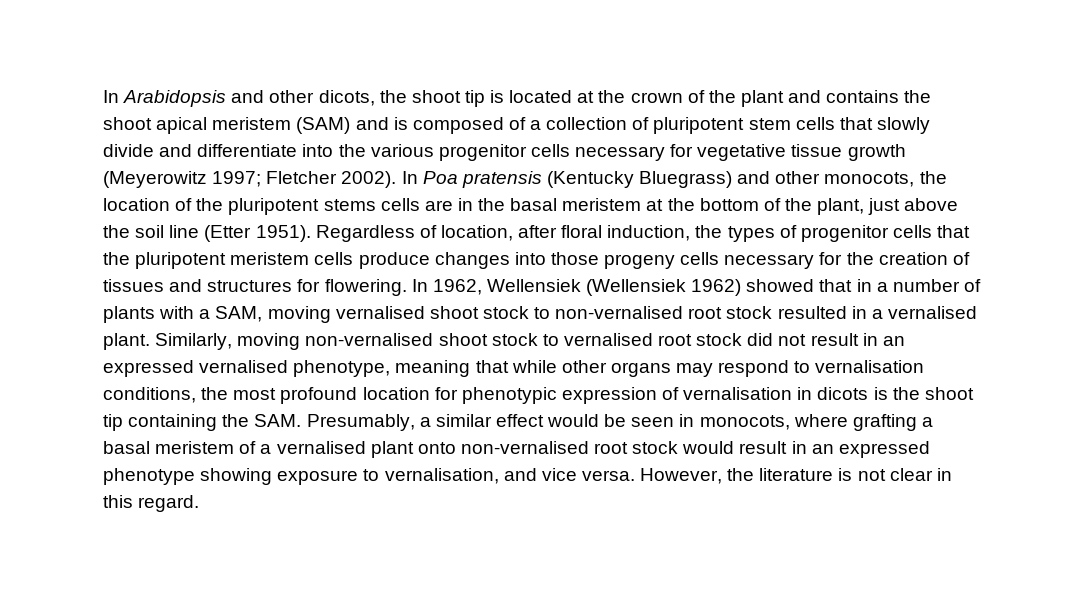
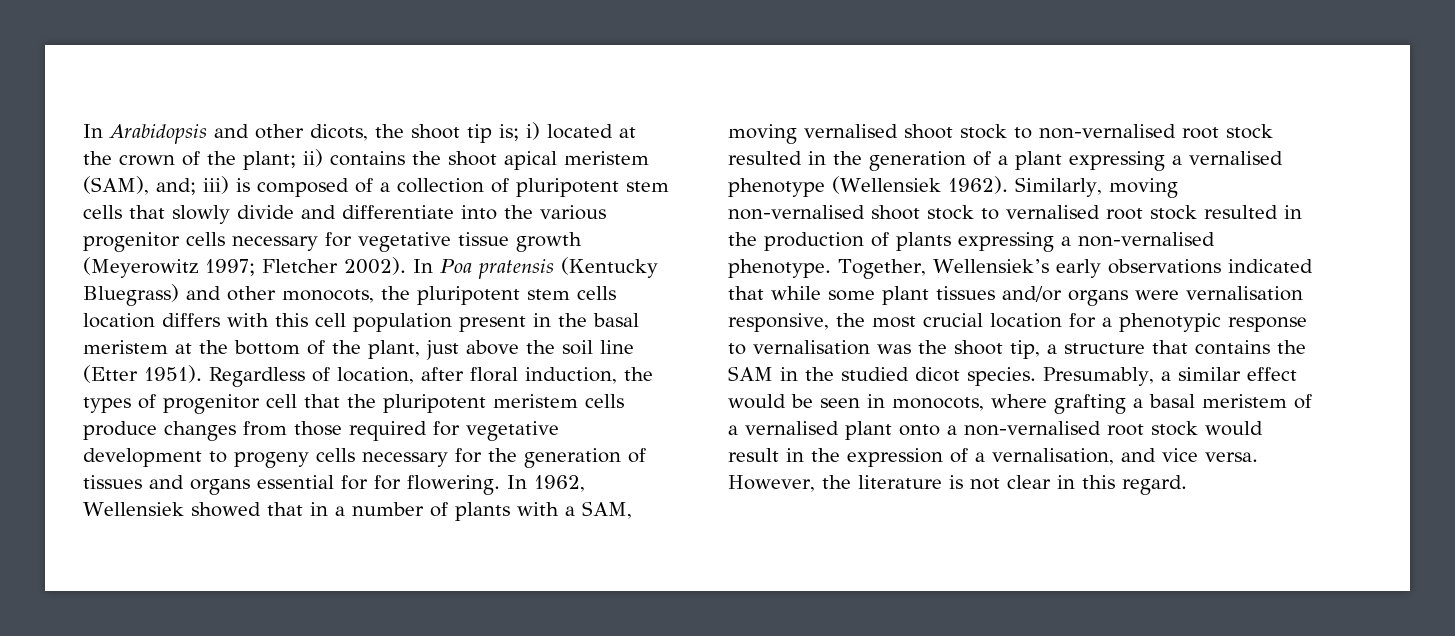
[490,90,505,103] is -> [499,122,540,141] is; i)
[740,90,822,107] plant and -> [243,149,323,170] plant; ii)
[296,117,389,134] (SAM) and -> [83,176,229,195] (SAM), and; iii)
[103,198,453,215] location of the pluripotent stems cells are -> [417,286,616,305] [83,313,526,332] pluripotent stem cells location differs with this cell population present
[892,225,932,238] cells -> [266,394,297,408] cell
[514,252,599,265] into those -> [243,421,559,441] [83,448,227,467] from those required for vegetative development to
[878,252,948,265] creation -> [524,448,621,468] generation
[207,280,293,292] structures -> [190,475,368,495] organs essential for
[586,279,742,296] (Wellensiek 1962) -> (184, 509) none
[871,306,977,319] [103,333,150,350] a vernalised plant. -> [833,151,1283,171] [728,176,1008,197] the generation of a plant expressing a vernalised phenotype (Wellensiek 1962).
[747,333,905,346] [103,360,925,377] [103,387,974,404] [103,414,302,431] did not result in an expressed vernalised phenotype, meaning that while other organs may respond to vernalisation conditions, the most profound location for phenotypic expression of vernalisation in dicots is the shoot tip containing the SAM. -> [1204,205,1302,219] [728,232,1215,252] [728,259,1313,279] [728,286,1303,306] [728,313,1307,332] [728,340,1306,359] [728,366,1036,386] resulted in the production of plants expressing a non-vernalised phenotype. Together, Wellensiek’s early observations indicated that while some plant tissues and/or organs were vernalisation responsive, the most crucial location for a phenotypic response to vernalisation was the shoot tip, a structure that contains the SAM in the studied dicot species.
(456, 448) none -> [947,425,957,435] a
[811,441,930,458] [103,468,380,485] an expressed phenotype showing exposure to -> [811,448,985,467] the expression of a

